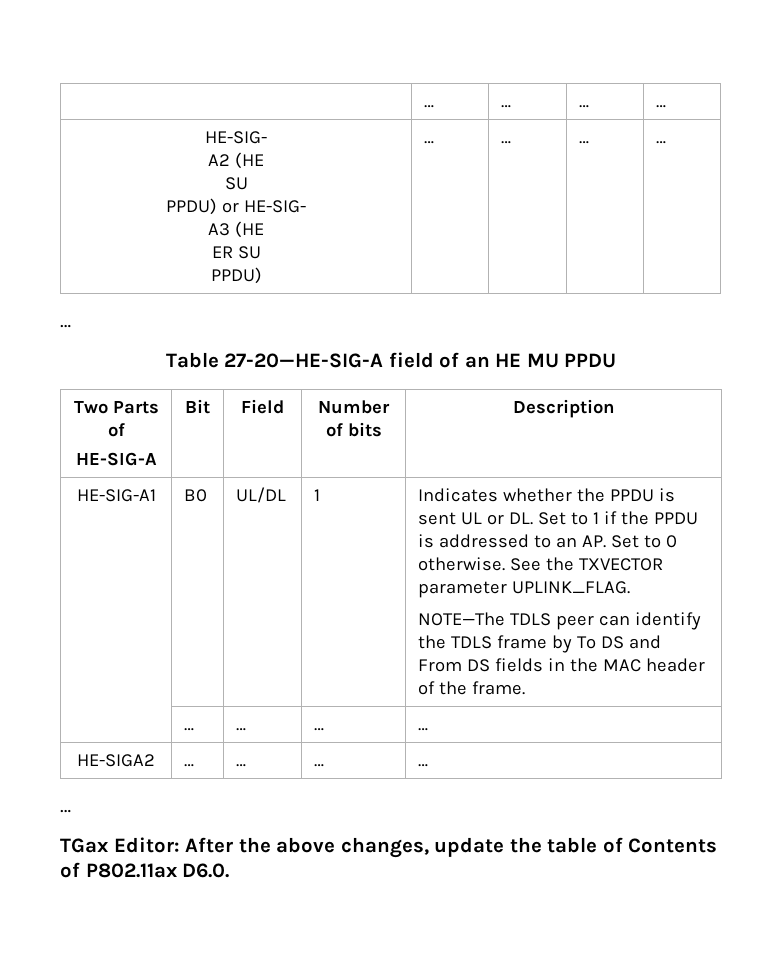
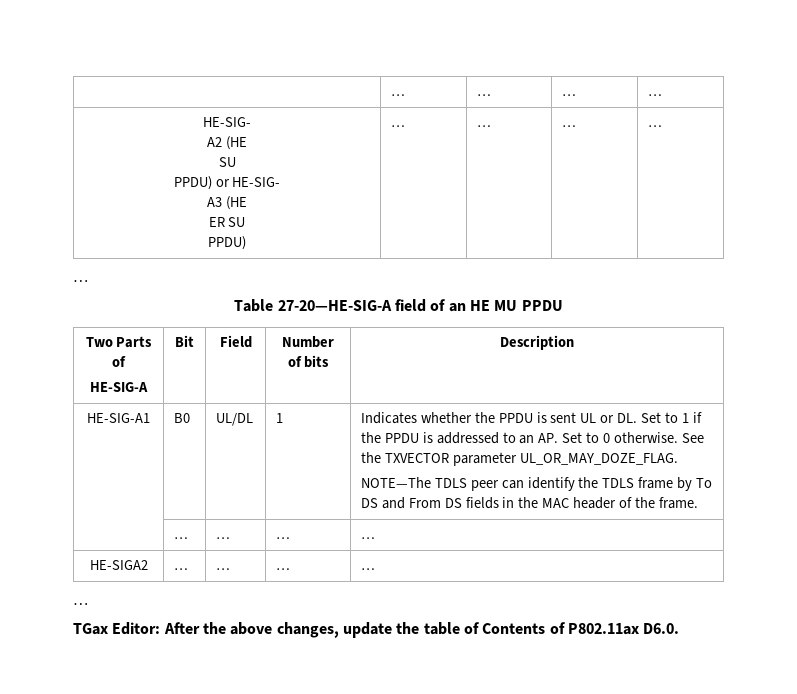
[512,581,631,594] UPLINK_FLAG. -> [519,453,678,465] UL_OR_MAY_DOZE_FLAG.

